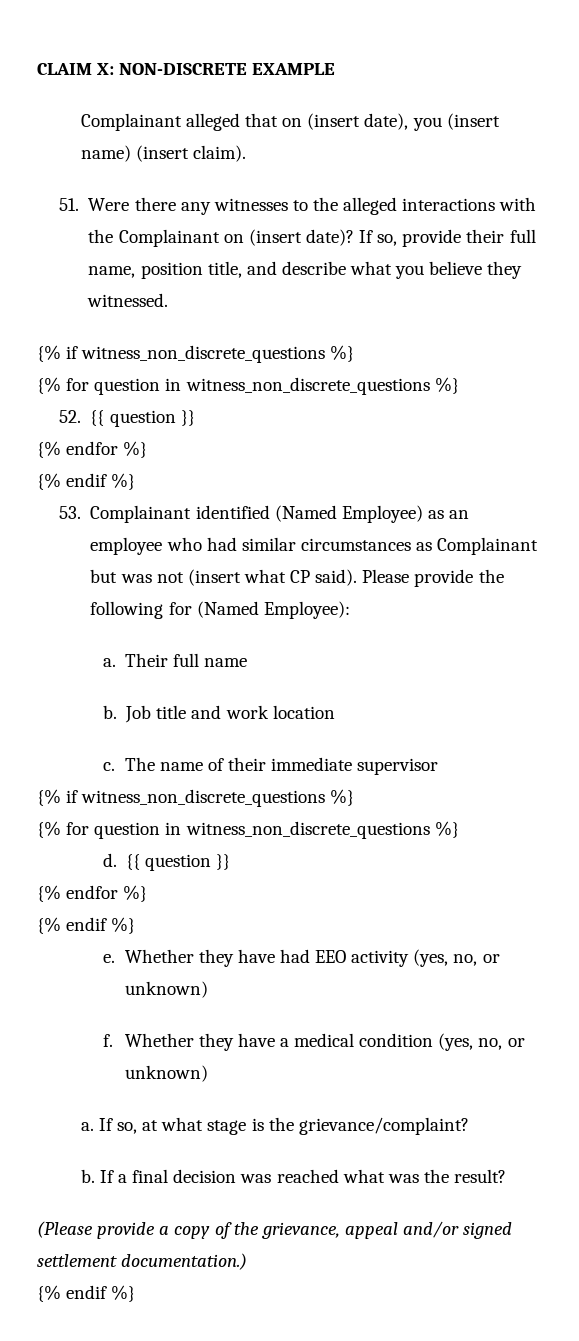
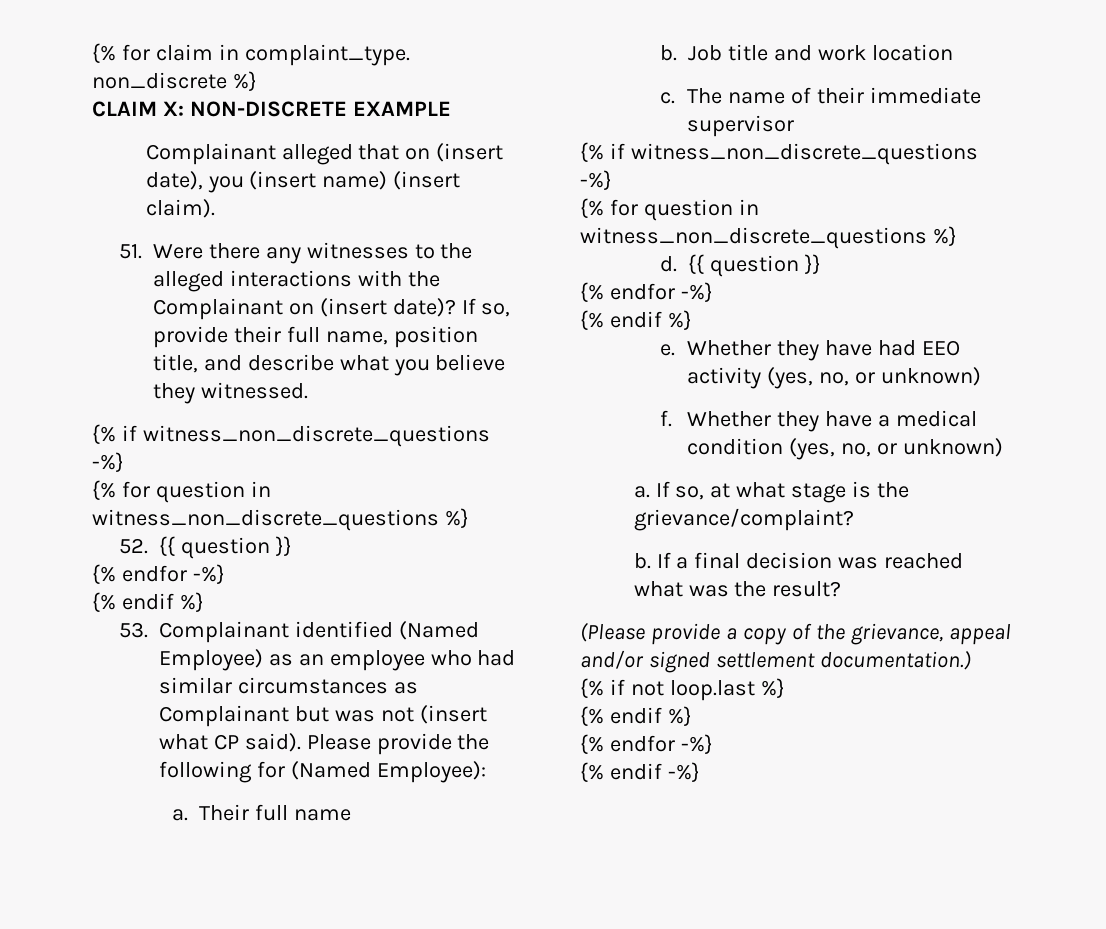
(37, 69) none -> [92,43,410,66] [92,71,257,92] {% for claim in complaint_type. non_discrete %} //
[330,345,355,362] %} -> [92,452,124,473] -%}
[123,441,148,458] %} -> [192,564,225,585] -%}
[330,789,355,806] %} -> [580,170,612,191] -%}
[123,885,148,902] %} -> [680,282,713,303] -%}
[66,1285,136,1302] endif %} -> [609,678,785,701] [580,706,692,727] [580,734,713,755] [580,762,700,783] if not loop.last %} // {% endif %} // {% endfor -%} // {% endif -%}

